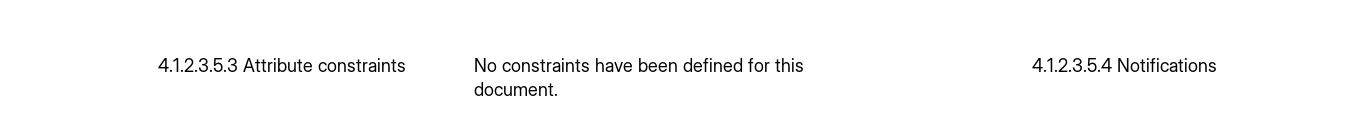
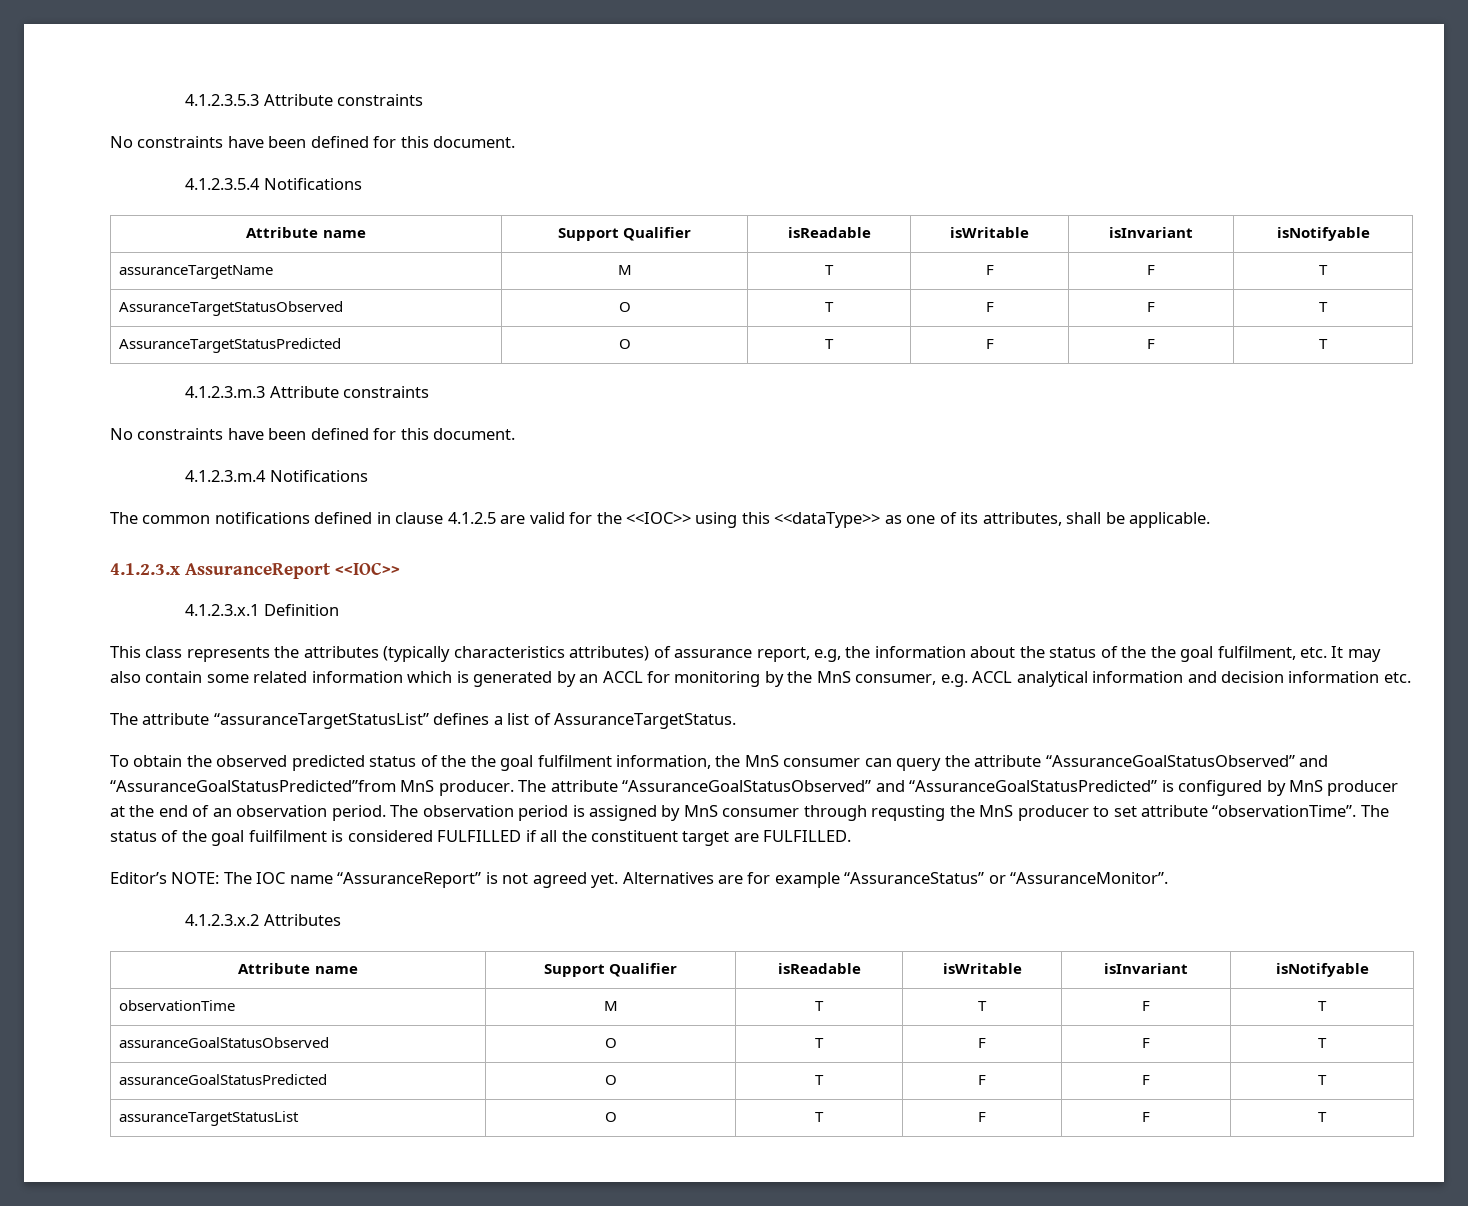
(1217, 65) none -> [246,227,366,238] [557,227,692,241] [787,227,871,238] [950,227,1029,238] [1109,227,1193,238] [1276,227,1370,241] [118,265,273,279] [617,265,632,275] [825,265,834,275] [985,265,994,275] [1147,265,1155,275] [1319,265,1328,275] [118,301,343,316] [618,302,631,312] [825,302,834,312] [985,302,994,312] [1147,302,1155,312] [1319,302,1328,312] [118,338,341,353] [618,339,631,349] [825,339,834,349] [985,339,994,349] [1147,339,1155,349] [1319,339,1328,349] [185,386,430,398] [110,428,516,440] [185,470,368,482] [110,512,1211,528] [110,562,401,579] [185,604,339,616] [110,646,1381,662] [110,671,1411,687] [110,713,737,729] [110,755,1329,771] [110,780,1399,796] [110,805,1389,821] [110,830,852,846] [110,872,1169,888] [185,914,341,926] [238,963,358,974] [543,963,678,977] [777,963,861,974] [942,963,1022,974] [1104,963,1188,974] [1275,963,1369,977] [118,1000,235,1011] [603,1001,618,1011] [815,1001,824,1011] [978,1001,987,1011] [1142,1001,1150,1011] [1318,1001,1327,1011] [118,1037,329,1048] [604,1038,617,1048] [815,1038,824,1048] [978,1038,986,1048] [1142,1038,1150,1048] [1318,1038,1327,1048] [118,1074,327,1085] [604,1075,617,1085] [815,1075,824,1085] [978,1075,986,1085] [1142,1075,1150,1085] [1318,1075,1327,1085] [118,1111,299,1126] [604,1112,617,1122] [815,1112,824,1122] [978,1112,986,1122] [1142,1112,1150,1122] [1318,1112,1327,1122] // Attribute name | Support Qualifier | isReadable | isWritable | isInvariant | isNotifyable // assuranceTargetName | M | T | F | F | T // AssuranceTargetStatusObserved | O | T | F | F | T // AssuranceTargetStatusPredicted | O | T | F | F | T // 4.1.2.3.m.3 Attribute constraints // No constraints have been defined for this document. // 4.1.2.3.m.4 Notifications // The common notifications defined in clause 4.1.2.5 are valid for the <<IOC>> using this <<dataType>> as one of its attributes, shall be applicable. // 4.1.2.3.x AssuranceReport <<IOC>> // 4.1.2.3.x.1 Definition // This class represents the attributes (typically characteristics attributes) of assurance report, e.g, the information about the status of the the goal fulfilment, etc. It may also contain some related information which is generated by an ACCL for monitoring by the MnS consumer, e.g. ACCL analytical information and decision information etc. // The attribute “assuranceTargetStatusList” defines a list of AssuranceTargetStatus. // To obtain the observed predicted status of the the goal fulfilment information, the MnS consumer can query the attribute “AssuranceGoalStatusObserved” and “AssuranceGoalStatusPredicted”from MnS producer. The attribute “AssuranceGoalStatusObserved” and “AssuranceGoalStatusPredicted” is configured by MnS producer at the end of an observation period. The observation period is assigned by MnS consumer through requsting the MnS producer to set attribute “observationTime”. The status of the goal fuilfilment is considered FULFILLED if all the constituent target are FULFILLED. // Editor’s NOTE: The IOC name “AssuranceReport” is not agreed yet. Alternatives are for example “AssuranceStatus” or “AssuranceMonitor”. // 4.1.2.3.x.2 Attributes // Attribute name | Support Qualifier | isReadable | isWritable | isInvariant | isNotifyable // observationTime | M | T | T | F | T // assuranceGoalStatusObserved | O | T | F | F | T // assuranceGoalStatusPredicted | O | T | F | F | T // assuranceTargetStatusList | O | T | F | F | T

